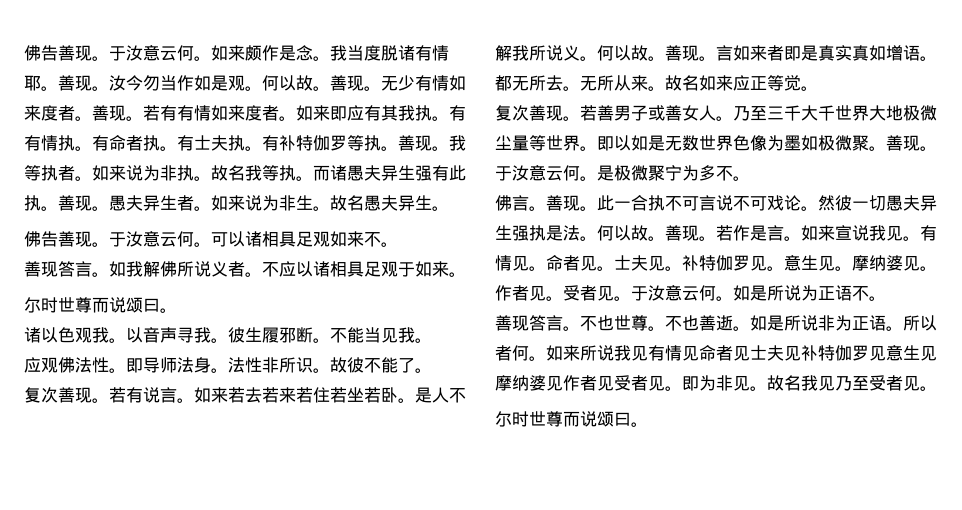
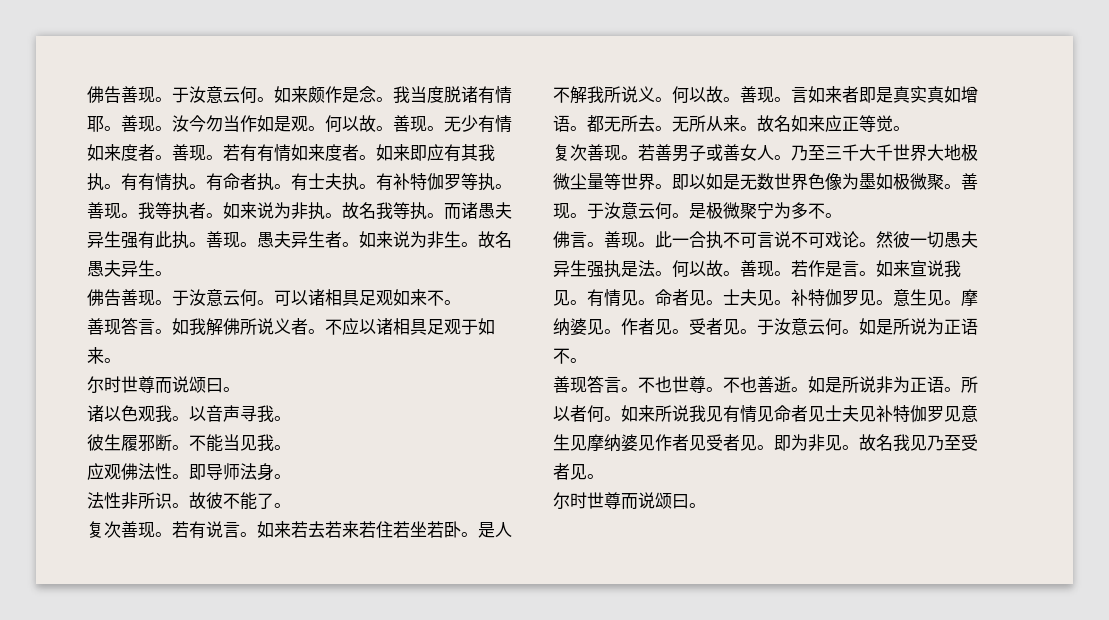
(228, 340) none -> (291, 418) //
(228, 370) none -> (291, 476) //

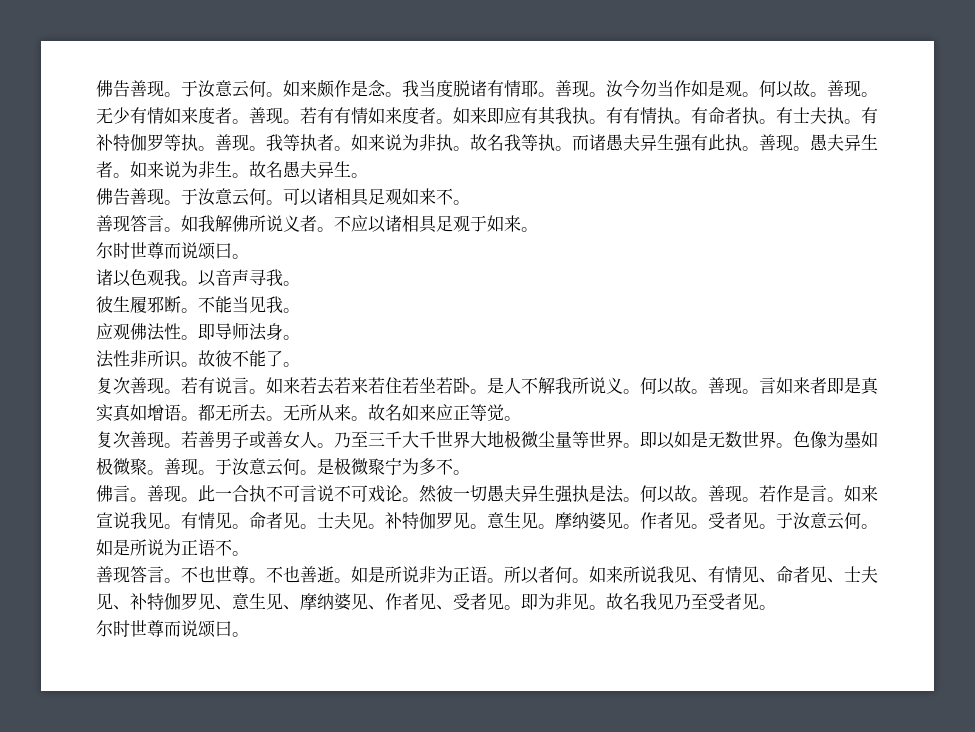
(808, 181) none -> [776,443,793,448] 。
[723,405,978,423] [553,434,706,452] 有情见命者见士夫见补特伽罗见意生见摩纳婆见作者见 -> [691,566,878,583] [96,593,453,611] 、有情见、命者见、士夫见、补特伽罗见、意生见、摩纳婆见、作者见、

